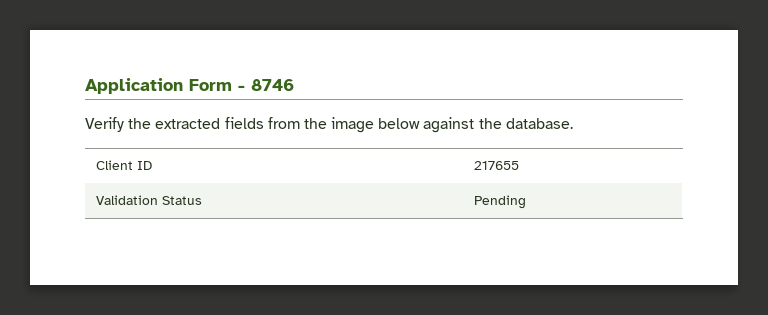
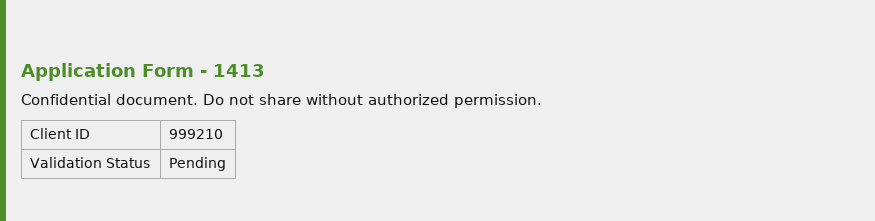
[251,79,294,91] [85,117,573,133] 8746 // Verify the extracted fields from the image below against the database. -> [213,64,265,77] [21,94,542,108] 1413 // Confidential document. Do not share without authorized permission.
[474,161,520,170] 217655 -> [168,129,223,139] 999210

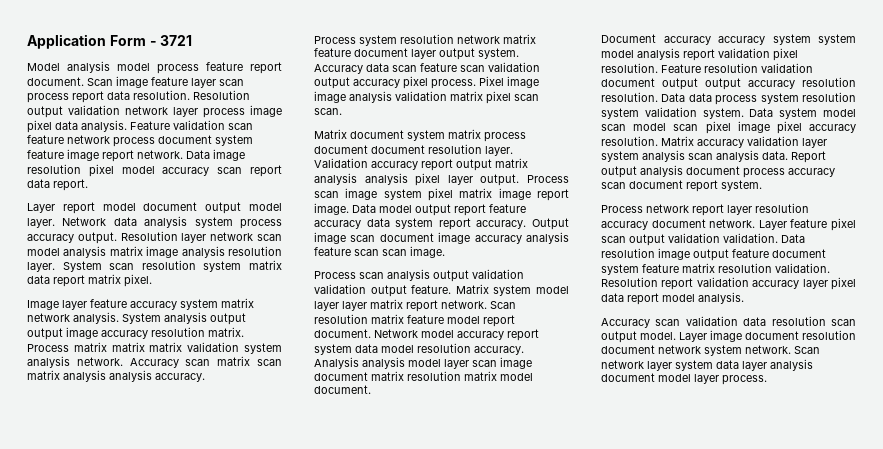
[213,64,265,77] [21,94,542,108] [29,128,90,139] [168,129,223,139] [29,157,150,168] [168,157,226,171] 1413 // Confidential document. Do not share without authorized permission. // Client ID | 999210 // Validation Status | Pending -> [160,35,193,46] [27,61,282,74] [27,76,244,88] [27,90,250,103] [27,105,282,118] [27,120,253,133] [27,135,253,147] [27,149,245,162] [27,164,282,177] [27,179,88,191] [27,202,282,214] [27,216,282,229] [27,231,282,244] [27,246,282,258] [27,260,282,272] [27,274,152,287] [27,298,254,310] [27,312,246,325] [27,327,244,340] [27,342,282,354] [27,356,282,368] [27,370,205,382] [314,34,536,46] [314,48,519,60] [314,62,540,74] [314,76,539,89] [314,91,539,104] [314,108,342,115] [314,129,526,142] [314,144,513,156] [314,158,528,171] [314,173,569,186] [314,188,569,201] [314,203,526,216] [314,218,569,230] [314,232,569,244] [314,246,445,258] [314,269,524,282] [314,284,569,297] [314,299,516,312] [314,314,515,327] [314,329,539,341] [314,343,524,355] [314,357,532,369] [314,371,533,381] [314,385,371,394] [601,34,856,45] [601,48,798,61] [601,63,813,73] [601,77,856,90] [601,92,856,105] [601,107,856,119] [601,121,856,134] [601,136,827,148] [601,150,826,163] [601,165,835,178] [601,180,762,192] [601,203,809,216] [601,218,856,231] [601,233,805,246] [601,248,826,261] [601,263,830,275] [601,277,856,290] [601,292,744,305] [601,316,856,328] [601,330,856,343] [601,345,820,356] [601,359,813,371] [601,373,767,385] 3721 // Model analysis model process feature report document. Scan image feature layer scan process report data resolution. Resolution output validation network layer process image pixel data analysis. Feature validation scan feature network process document system feature image report network. Data image resolution pixel model accuracy scan report data report. // Layer report model document output model layer. Network data analysis system process accuracy output. Resolution layer network scan model analysis matrix image analysis resolution layer. System scan resolution system matrix data report matrix pixel. // Image layer feature accuracy system matrix network analysis. System analysis output output image accuracy resolution matrix. Process matrix matrix matrix validation system analysis network. Accuracy scan matrix scan matrix analysis analysis accuracy. // Process system resolution network matrix feature document layer output system. Accuracy data scan feature scan validation output accuracy pixel process. Pixel image image analysis validation matrix pixel scan scan. // Matrix document system matrix process document document resolution layer. Validation accuracy report output matrix analysis analysis pixel layer output. Process scan image system pixel matrix image report image. Data model output report feature accuracy data system report accuracy. Output image scan document image accuracy analysis feature scan scan image. // Process scan analysis output validation validation output feature. Matrix system model layer layer matrix report network. Scan resolution matrix feature model report document. Network model accuracy report system data model resolution accuracy. Analysis analysis model layer scan image document matrix resolution matrix model document. // Document accuracy accuracy system system model analysis report validation pixel resolution. Feature resolution validation document output output accuracy resolution resolution. Data data process system resolution system validation system. Data system model scan model scan pixel image pixel accuracy resolution. Matrix accuracy validation layer system analysis scan analysis data. Report output analysis document process accuracy scan document report system. // Process network report layer resolution accuracy document network. Layer feature pixel scan output validation validation. Data resolution image output feature document system feature matrix resolution validation. Resolution report validation accuracy layer pixel data report model analysis. // Accuracy scan validation data resolution scan output model. Layer image document resolution document network system network. Scan network layer system data layer analysis document model layer process.

